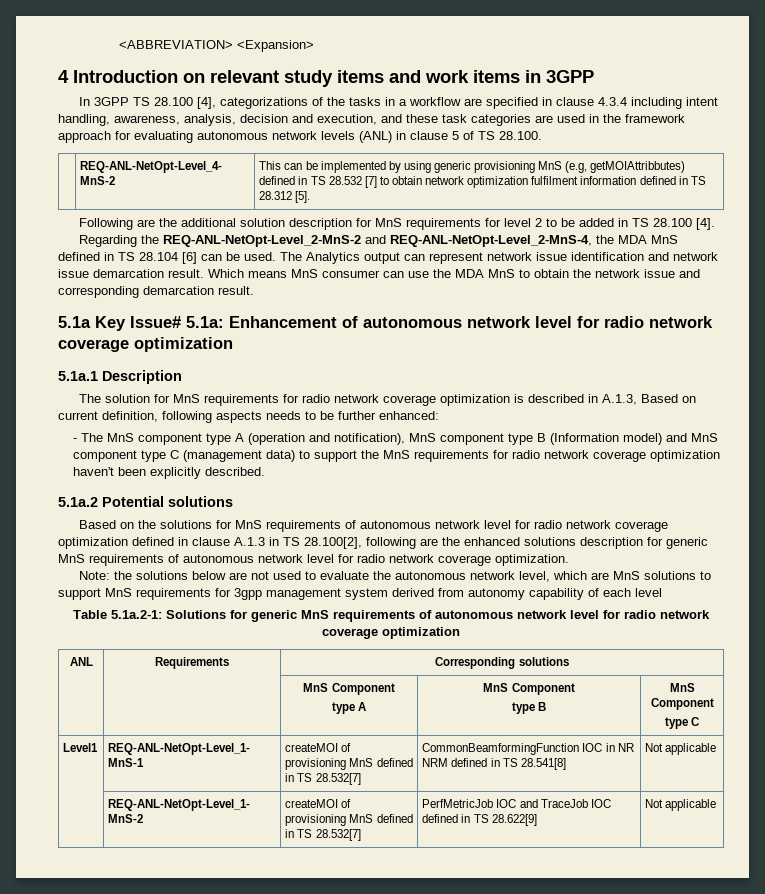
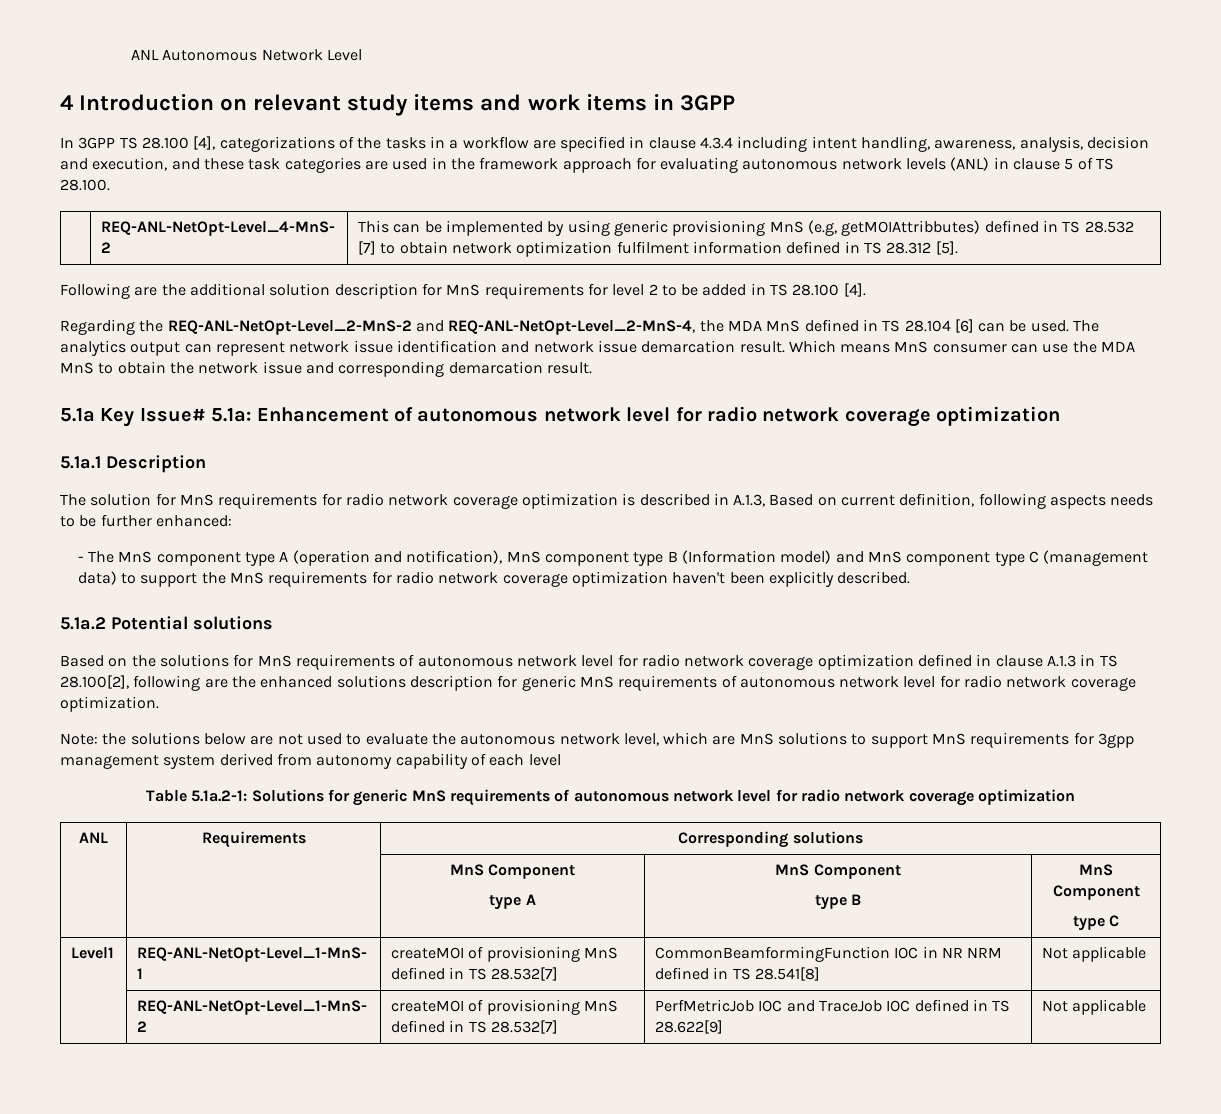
[118,40,314,52] <ABBREVIATION> <Expansion> -> [130,49,362,61] ANL Autonomous Network Level
[306,252,360,264] Analytics -> [60,340,126,356] analytics

